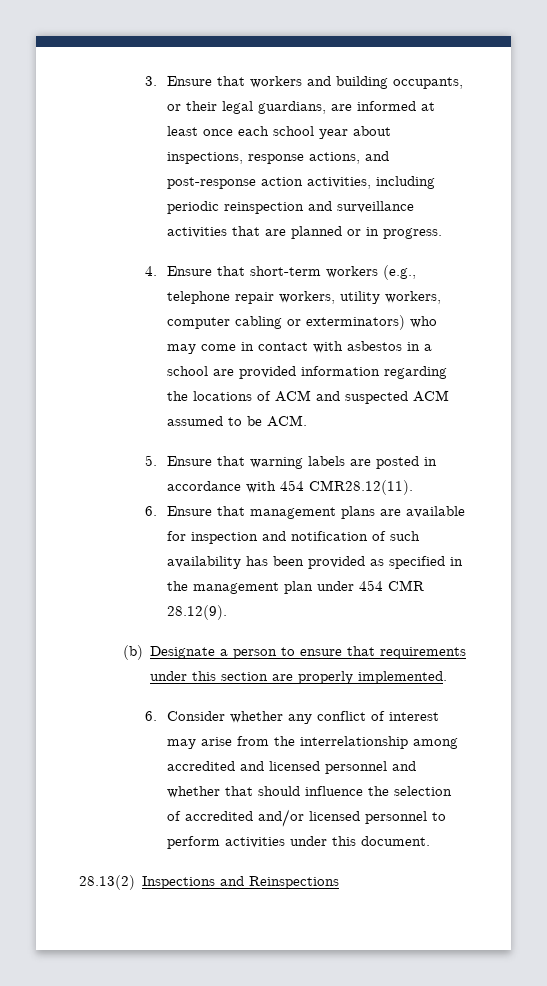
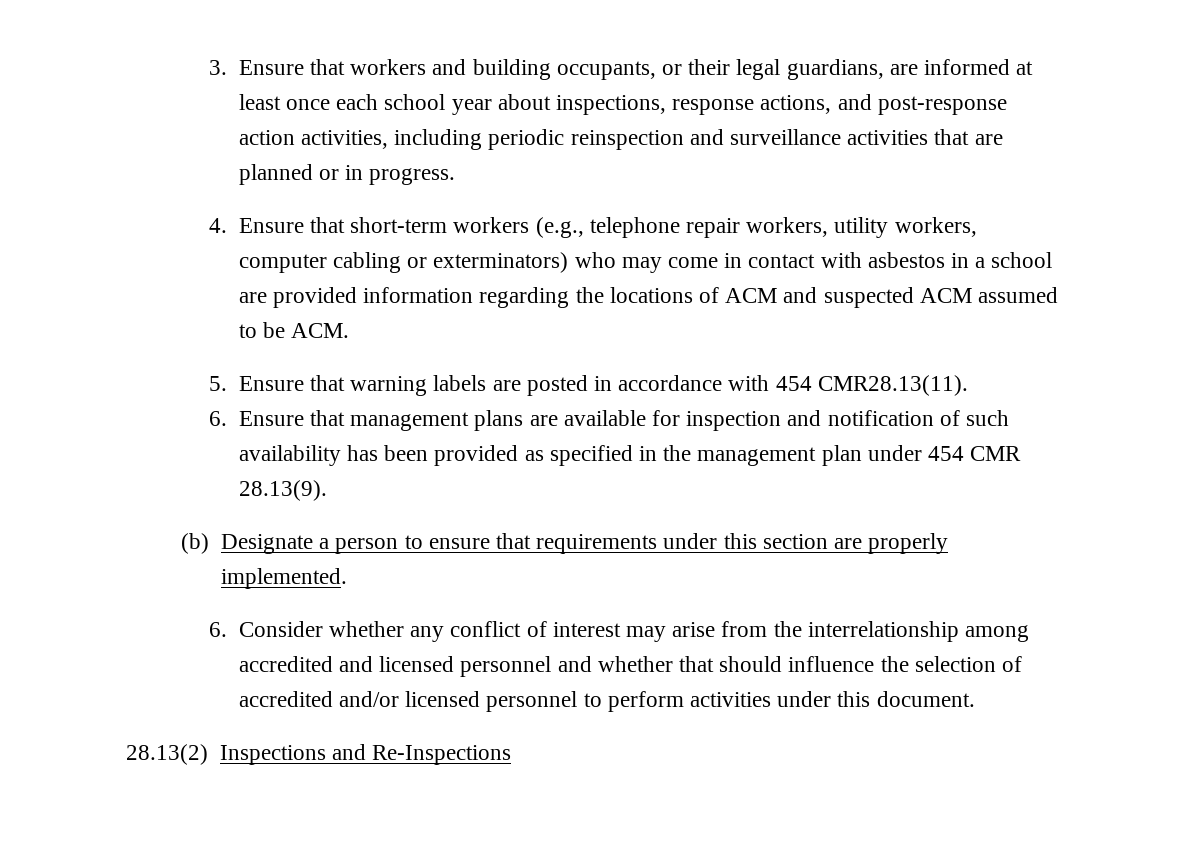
[309,480,414,495] CMR28.12(11). -> [817,375,968,396] CMR28.13(11).
[167,605,228,620] 28.12(9). -> [238,480,327,501] 28.13(9).
[249,876,340,889] Reinspections -> [371,745,511,765] Re-Inspections

